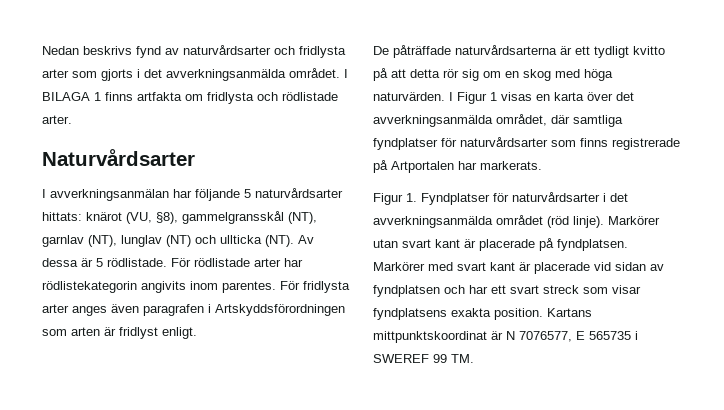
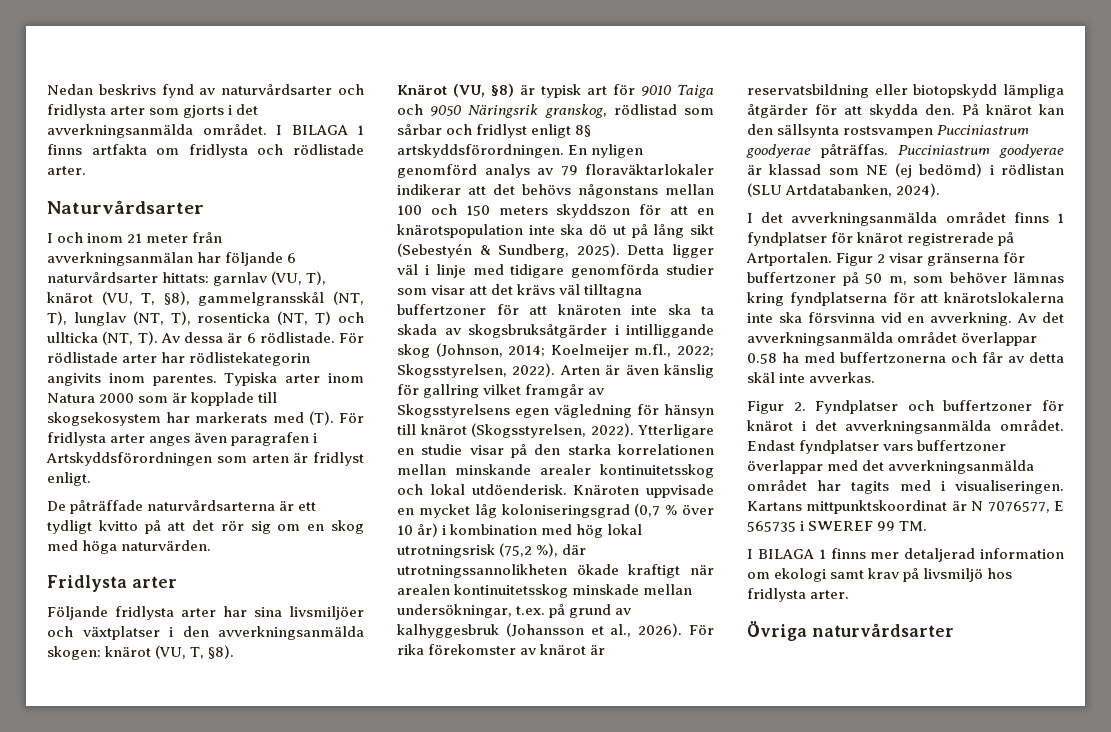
(46, 193) none -> [57,232,223,243] och inom 21 meter från
[244,189,251,198] 5 -> [287,253,297,263] 6
[86,212,152,224] knärot (VU, -> [213,271,327,286] [47,291,156,305] garnlav (VU, T), knärot (VU, T,
[288,212,317,224] [42,235,294,247] (NT), garnlav (NT), lunglav (NT) och ullticka (NT). -> [333,291,364,305] [47,311,365,326] [47,331,158,345] (NT, T), lunglav (NT, T), rosenticka (NT, T) och ullticka (NT, T).
[96,258,103,267] 5 -> [246,333,256,343] 6
(276, 287) none -> [224,372,365,386] [47,392,278,406] [47,411,334,426] Typiska arter inom Natura 2000 som är kopplade till skogsekosystem har markerats med (T).
[410,69,440,78] detta -> [192,520,215,531] det
[449,92,634,104] [373,114,623,127] [373,137,680,150] [373,160,542,173] [373,192,628,205] [373,215,660,228] [373,238,628,251] [373,262,664,274] [373,285,641,297] [373,308,543,320] I Figur 1 visas en karta över det avverkningsanmälda området, där samtliga fyndplatser för naturvårdsarter som finns registrerade på Artportalen har markerats. // Figur 1. Fyndplatser för naturvårdsarter i det avverkningsanmälda området (röd linje). Markörer utan svart kant är placerade på fyndplatsen. Markörer med svart kant är placerade vid sidan av fyndplatsen och har ett svart streck som visar fyndplatsens exakta position. -> [47,575,177,592] [47,606,364,620] [47,626,364,640] [47,645,235,660] [397,84,715,98] [397,104,714,118] [397,124,592,138] [397,144,644,158] [397,164,714,178] [397,184,714,198] [397,204,714,218] [397,224,714,238] [397,243,714,258] [397,264,714,278] [397,284,643,298] [397,304,714,315] [397,324,714,338] [397,343,714,358] [397,363,714,378] [397,384,606,398] [397,404,714,418] [397,423,714,438] [397,444,714,458] [397,464,714,478] [397,484,714,498] [397,503,714,518] [397,523,643,538] [397,543,587,558] [397,564,714,578] [397,584,693,598] [397,604,633,618] [397,623,714,638] [397,644,606,655] [747,84,1064,98] [747,104,1064,118] [747,124,1030,138] [746,144,1064,158] [747,163,1064,178] [747,183,941,197] [747,212,1064,226] [747,232,1015,246] [746,252,1026,266] [747,272,1064,286] [747,292,1064,306] [747,312,1064,326] [747,332,1038,346] [747,352,1064,364] [747,372,876,383] [747,400,1064,414] [747,420,1064,434] [747,440,1007,454] [747,460,1035,474] [747,480,1064,494] // Fridlysta arter // Följande fridlysta arter har sina livsmiljöer och växtplatser i den avverkningsanmälda skogen: knärot (VU, T, §8). // Knärot (VU, §8) är typisk art för 9010 Taiga och 9050 Näringsrik granskog, rödlistad som sårbar och fridlyst enligt 8§ artskyddsförordningen. En nyligen genomförd analys av 79 floraväktarlokaler indikerar att det behövs någonstans mellan 100 och 150 meters skyddszon för att en knärotspopulation inte ska dö ut på lång sikt (Sebestyén & Sundberg, 2025). Detta ligger väl i linje med tidigare genomförda studier som visar att det krävs väl tilltagna buffertzoner för att knäroten inte ska ta skada av skogsbruksåtgärder i intilliggande skog (Johnson, 2014; Koelmeijer m.fl., 2022; Skogsstyrelsen, 2022). Arten är även känslig för gallring vilket framgår av Skogsstyrelsens egen vägledning för hänsyn till knärot (Skogsstyrelsen, 2022). Ytterligare en studie visar på den starka korrelationen mellan minskande arealer kontinuitetsskog och lokal utdöenderisk. Knäroten uppvisade en mycket låg koloniseringsgrad (0,7 % över 10 år) i kombination med hög lokal utrotningsrisk (75,2 %), där utrotningssannolikheten ökade kraftigt när arealen kontinuitetsskog minskade mellan undersökningar, t.ex. på grund av kalhyggesbruk (Johansson et al., 2026). För rika förekomster av knärot är reservatsbildning eller biotopskydd lämpliga åtgärder för att skydda den. På knärot kan den sällsynta rostsvampen Pucciniastrum goodyerae påträffas. Pucciniastrum goodyerae är klassad som NE (ej bedömd) i rödlistan (SLU Artdatabanken, 2024). // I det avverkningsanmälda området finns 1 fyndplatser för knärot registrerade på Artportalen. Figur 2 visar gränserna för buffertzoner på 50 m, som behöver lämnas kring fyndplatserna för att knärotslokalerna inte ska försvinna vid en avverkning. Av det avverkningsanmälda området överlappar 0.58 ha med buffertzonerna och får av detta skäl inte avverkas. // Figur 2. Fyndplatser och buffertzoner för knärot i det avverkningsanmälda området. Endast fyndplatser vars buffertzoner överlappar med det avverkningsanmälda området har tagits med i visualiseringen.
(474, 358) none -> [747,548,1064,562] [747,568,1013,582] [747,588,850,602] [747,621,954,641] // I BILAGA 1 finns mer detaljerad information om ekologi samt krav på livsmiljö hos fridlysta arter. // Övriga naturvårdsarter

